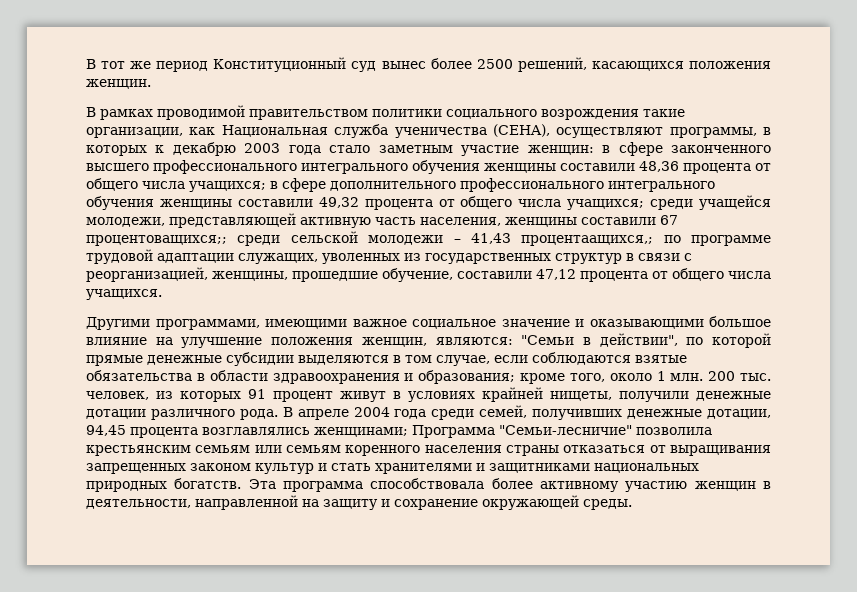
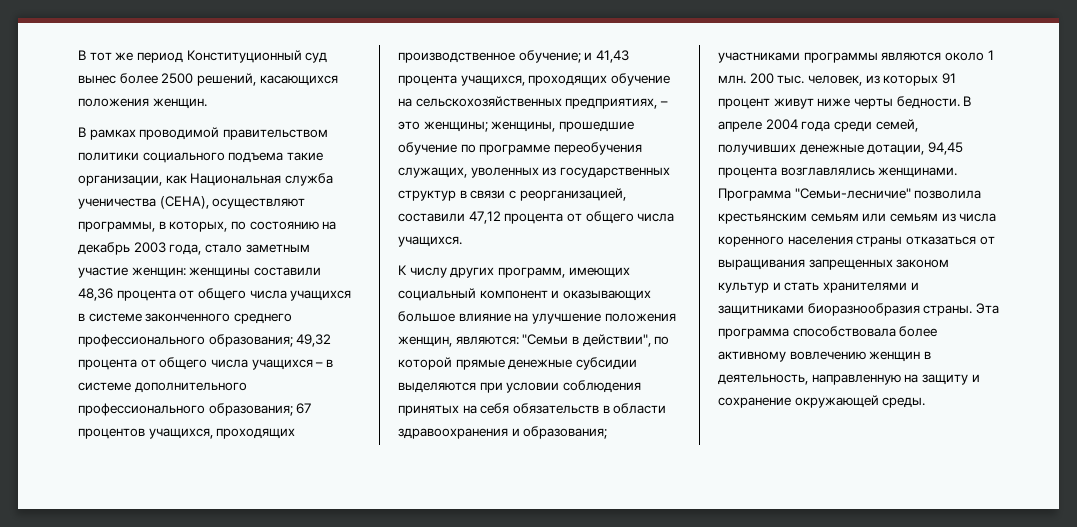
[541,109,639,120] возрождения -> [228,152,284,163] подъема
[86,142,771,156] [86,160,480,174] которых к декабрю 2003 года стало заметным участие женщин: в сфере законченного высшего профессионального интегрального обучения -> [169,221,337,232] [78,242,310,255] [78,267,186,278] которых, по состоянию на декабрь 2003 года, стало заметным участие женщин:
[189,178,715,192] [86,196,313,210] учащихся; в сфере дополнительного профессионального интегрального обучения женщины составили -> [290,290,352,301] [78,313,292,324] [78,334,293,347] учащихся в системе законченного среднего профессионального образования;
[567,195,771,210] [86,213,678,228] [86,231,771,246] [86,249,234,264] учащихся; среди учащейся молодежи, представляющей активную часть населения, женщины составили 67 процентоващихся;; среди сельской молодежи – 41,43 процентаащихся,; по программе трудовой адаптации -> [251,359,333,370] [78,382,247,393] [78,403,312,416] [78,428,296,439] [398,50,629,63] [398,73,670,86] [398,96,668,109] [398,121,634,132] [398,142,642,155] учащихся – в системе дополнительного профессионального образования; 67 процентов учащихся, проходящих производственное обучение; и 41,43 процента учащихся, проходящих обучение на сельскохозяйственных предприятиях, – это женщины; женщины, прошедшие обучение по программе переобучения
[212,268,453,282] женщины, прошедшие обучение, -> (626, 194) none
[86,317,704,330] Другими программами, имеющими важное социальное значение и оказывающими -> [398,265,630,278] [398,288,651,301] К числу других программ, имеющих социальный компонент и оказывающих
[393,352,687,366] [86,370,192,381] в том случае, если соблюдаются взятые обязательства -> [479,380,641,393] [398,403,599,416] при условии соблюдения принятых на себя обязательств
[520,373,605,384] кроме того, -> [718,52,942,63] участниками программы являются
[393,387,771,402] [86,409,278,420] в условиях крайней нищеты, получили денежные дотации различного рода. -> [817,96,960,109] ниже черты бедности.
[314,427,408,437] женщинами; -> [878,167,958,178] женщинами.
(341, 449) none -> [941,213,997,222] из числа
[594,463,699,473] [86,478,242,492] национальных природных богатств. -> [807,303,973,316] биоразнообразия страны.
[625,481,688,492] участию -> [789,351,866,360] вовлечению
[86,495,298,510] деятельности, направленной -> [718,374,901,385] деятельность, направленную

